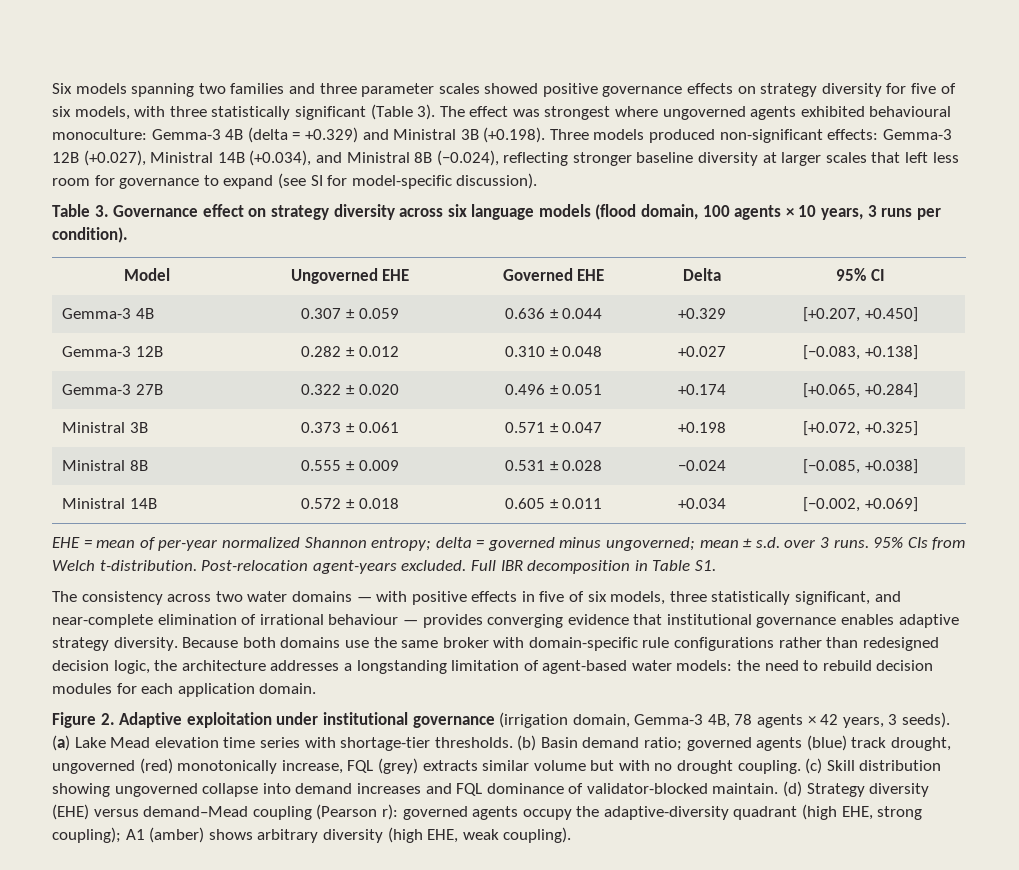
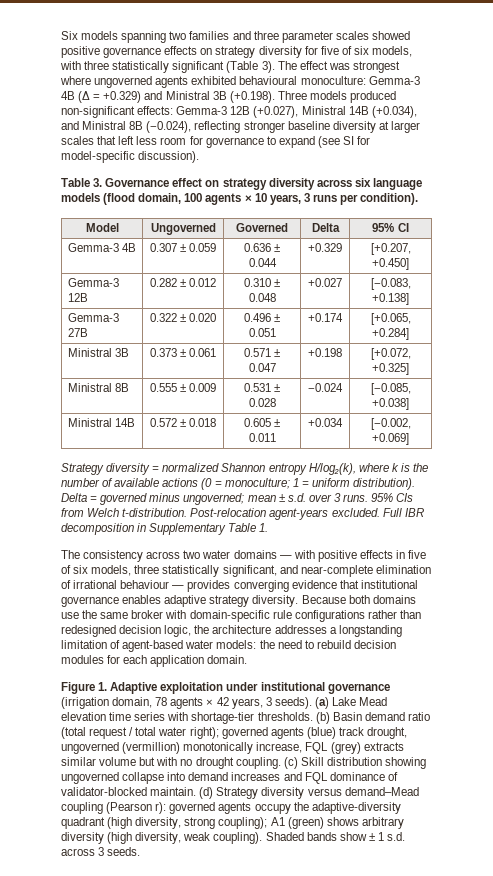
[247,127,288,143] (delta -> [78,91,91,103] (Δ
[382,269,410,281] EHE -> (216, 229) none
[577,269,605,281] EHE -> (288, 227) none
[52,537,472,551] EHE = mean of per-year normalized Shannon entropy; delta -> [61,463,429,475] [61,478,416,490] [61,493,87,502] Strategy diversity = normalized Shannon entropy H/log₂(k), where k is the number of available actions (0 = monoculture; 1 = uniform distribution). Delta
[652,560,716,571] Table S1. -> [149,523,269,535] Supplementary Table 1.
[100,713,115,725] 2. -> [98,682,108,691] 1.
[634,714,730,728] Gemma-3 4B, -> (153, 702) none
[644,737,683,751] ratio; -> [407,712,430,721] [61,727,219,739] ratio (total request / total water right);
[139,758,173,774] (red) -> [122,742,181,754] (vermillion)
[52,804,89,820] (EHE) -> (305, 793) none
[841,806,873,820] EHE, -> [135,817,182,829] diversity,
[149,827,205,843] (amber) -> [287,817,324,829] (green)
[427,829,459,843] EHE, -> [135,832,182,844] diversity,
(572, 835) none -> [265,832,406,841] [61,847,141,856] Shaded bands show ± 1 s.d. across 3 seeds.

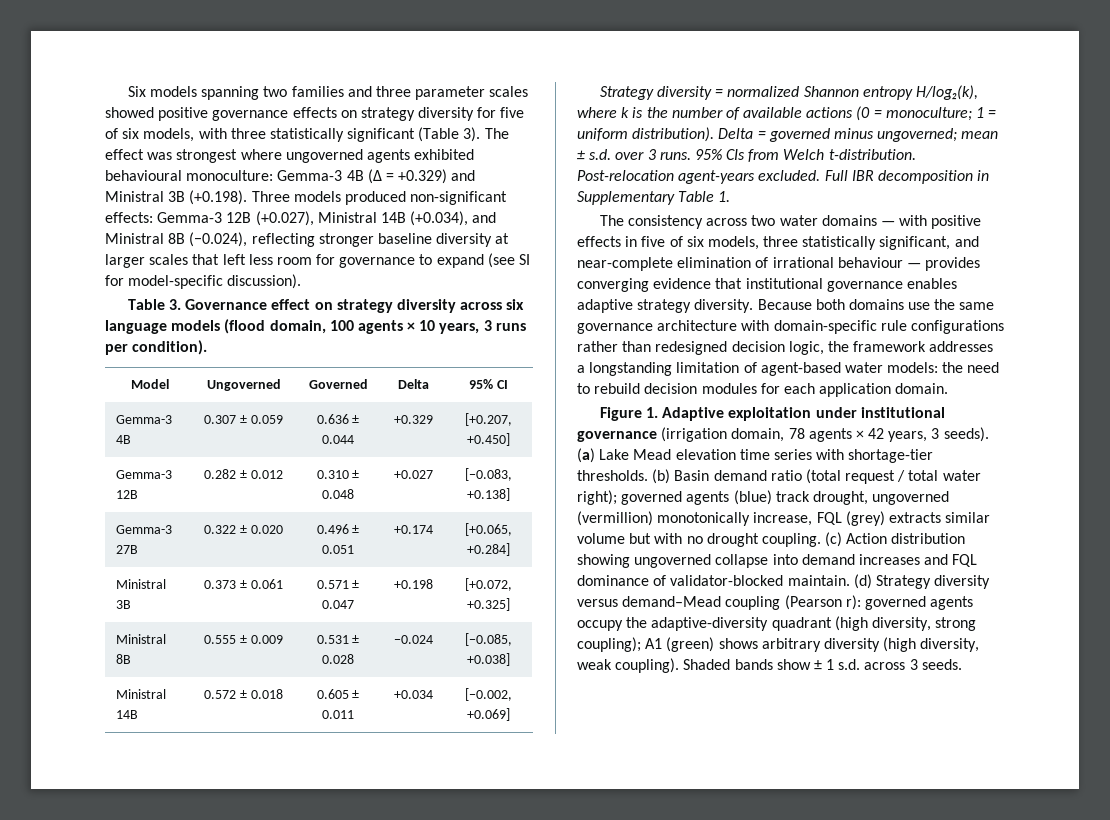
[131,610,164,619] broker -> [577,320,738,334] governance architecture
[212,625,272,634] architecture -> [853,341,927,352] framework
[300,757,324,766] Skill -> [846,533,888,544] Action

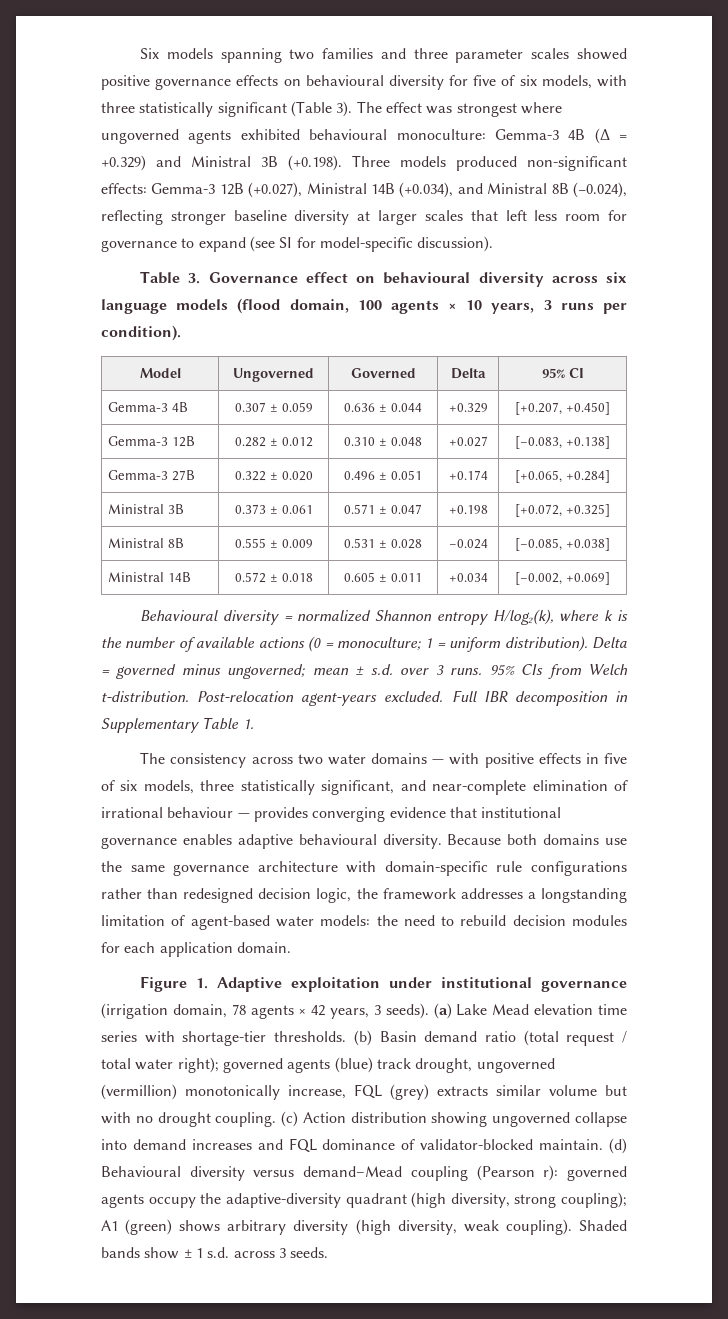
[360,107,415,121] strategy -> [305,75,384,86] behavioural
[336,299,393,313] strategy -> [383,272,471,284] behavioural
[599,86,654,100] Strategy -> [140,610,219,621] Behavioural
[637,299,692,313] strategy -> [298,834,377,845] behavioural
[875,575,931,589] Strategy -> [101,1166,181,1177] Behavioural

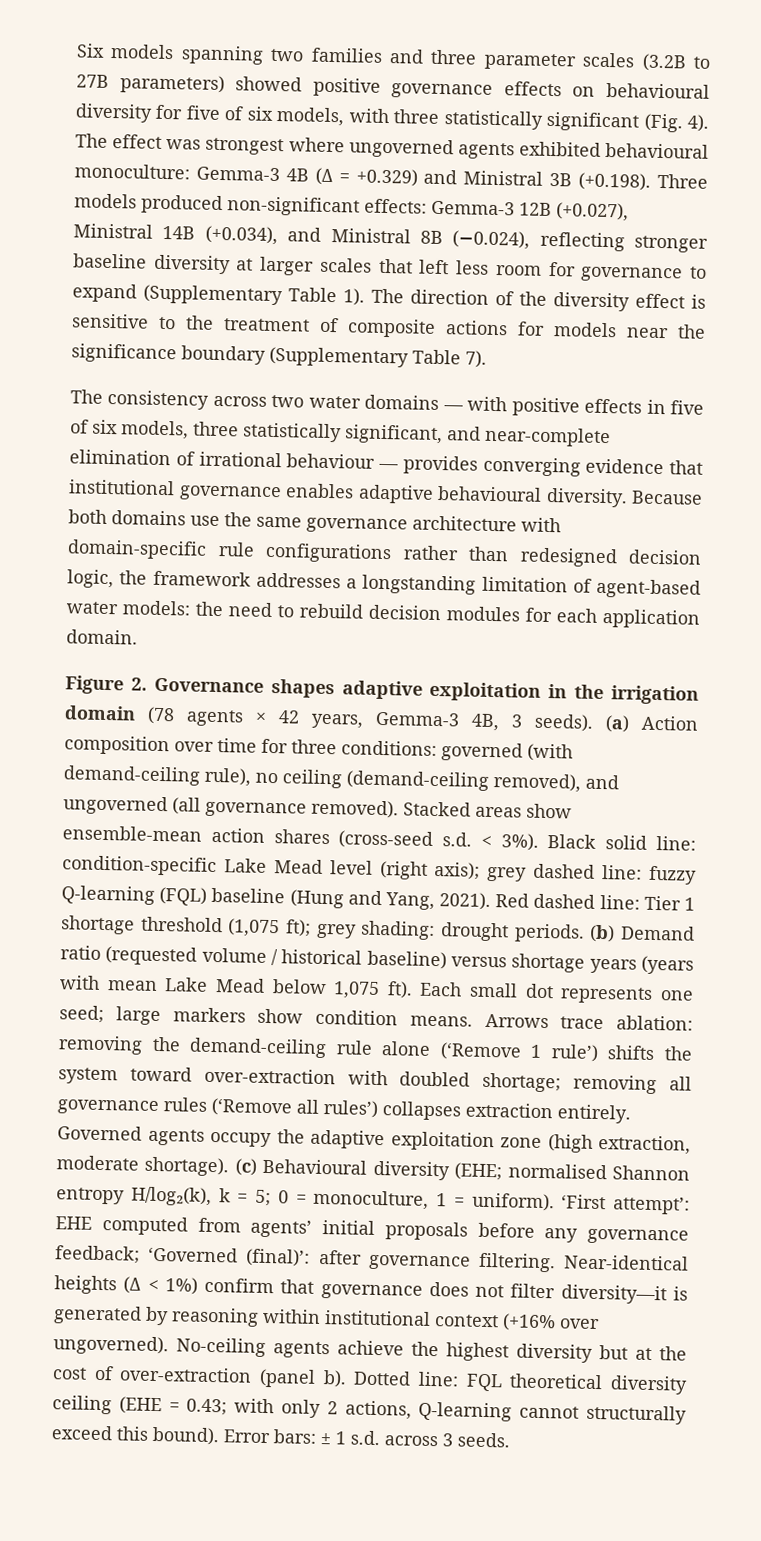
(570, 53) none -> [641,53,711,72] [76,74,225,95] (3.2B to 27B parameters)
[290,101,353,117] (Table 3). -> [643,113,709,133] (Fig. 4).
[249,236,494,252] [140,271,627,287] [101,298,627,314] [101,325,181,341] [139,368,181,378] [233,368,314,382] [350,368,416,378] [451,368,486,379] [541,368,584,378] [107,402,188,412] [234,402,313,412] [344,403,422,412] [448,403,488,413] [515,402,610,415] [107,436,195,447] [234,437,313,447] [344,437,422,446] [448,436,488,447] [515,436,610,449] [107,470,195,481] [234,471,313,481] [344,470,422,480] [448,470,488,480] [515,470,610,483] [107,504,184,514] [234,504,313,514] [344,504,422,514] [448,505,488,514] [515,504,610,517] [107,538,184,548] [234,538,313,548] [344,538,422,549] [448,539,488,549] [515,538,610,551] [107,572,191,582] [234,572,313,583] [344,572,422,582] [448,573,488,582] [515,572,610,585] [140,609,628,625] [101,636,627,652] [101,664,628,679] [101,690,629,706] [101,717,254,733] (see SI for model-specific discussion). // Table 3. Governance effect on behavioural diversity across six language models (flood domain, 100 agents × 10 years, 3 runs per condition). // Model | Ungoverned | Governed | Delta | 95% CI // Gemma-3 4B | 0.307 ± 0.059 | 0.636 ± 0.044 | +0.329 | [+0.207, +0.450] // Gemma-3 12B | 0.282 ± 0.012 | 0.310 ± 0.048 | +0.027 | [−0.083, +0.138] // Gemma-3 27B | 0.322 ± 0.020 | 0.496 ± 0.051 | +0.174 | [+0.065, +0.284] // Ministral 3B | 0.373 ± 0.061 | 0.571 ± 0.047 | +0.198 | [+0.072, +0.325] // Ministral 8B | 0.555 ± 0.009 | 0.531 ± 0.028 | −0.024 | [−0.085, +0.038] // Ministral 14B | 0.572 ± 0.018 | 0.605 ± 0.011 | +0.034 | [−0.002, +0.069] // Behavioural diversity = normalized Shannon entropy H/log₂(k), where k is the number of available actions (0 = monoculture; 1 = uniform distribution). Delta = governed minus ungoverned; mean ± s.d. over 3 runs. 95% CIs from Welch t-distribution. Post-relocation agent-years excluded. Full IBR decomposition in Supplementary Table 1. -> [143,284,706,312] [71,313,706,339] [71,343,487,368] (Supplementary Table 1). The direction of the diversity effect is sensitive to the treatment of composite actions for models near the significance boundary (Supplementary Table 7).
[196,977,627,992] [101,1003,246,1019] 1. Adaptive exploitation under institutional governance (irrigation domain, 78 -> [130,677,699,705] [64,705,175,725] 2. Governance shapes adaptive exploitation in the irrigation domain (78
(370, 1013) none -> [375,711,500,732] Gemma-3 4B,
[456,1004,628,1016] [101,1030,627,1046] [101,1057,555,1073] [101,1084,627,1100] [101,1111,627,1127] [101,1138,628,1154] [101,1165,627,1181] [101,1192,627,1208] [101,1219,627,1235] [101,1247,180,1259] Lake Mead elevation time series with shortage-tier thresholds. (b) Basin demand ratio (total request / total water right); governed agents (blue) track drought, ungoverned (vermillion) monotonically increase, FQL (grey) extracts similar volume but with no drought coupling. (c) Action distribution showing ungoverned collapse into demand increases and FQL dominance of validator-blocked maintain. (d) Behavioural diversity versus demand–Mead coupling (Pearson r): governed agents occupy the adaptive-diversity quadrant (high diversity, strong coupling); A1 (green) shows arbitrary diversity (high diversity, weak coupling). Shaded bands show -> [641,715,699,731] [64,735,573,762] [63,765,619,793] [63,795,572,819] [62,825,696,851] [62,855,698,885] [61,885,695,911] [60,915,695,943] [60,945,694,975] [59,975,694,1004] [59,1005,693,1031] [58,1035,693,1062] [58,1066,692,1095] [57,1097,631,1124] [57,1125,691,1155] [56,1155,691,1181] [56,1186,690,1215] [55,1216,689,1245] [55,1245,689,1273] [54,1275,688,1305] [53,1305,600,1332] [53,1335,687,1363] [52,1365,689,1395] [52,1395,687,1425] [51,1425,317,1446] Action composition over time for three conditions: governed (with demand-ceiling rule), no ceiling (demand-ceiling removed), and ungoverned (all governance removed). Stacked areas show ensemble-mean action shares (cross-seed s.d. < 3%). Black solid line: condition-specific Lake Mead level (right axis); grey dashed line: fuzzy Q-learning (FQL) baseline (Hung and Yang, 2021). Red dashed line: Tier 1 shortage threshold (1,075 ft); grey shading: drought periods. (b) Demand ratio (requested volume / historical baseline) versus shortage years (years with mean Lake Mead below 1,075 ft). Each small dot represents one seed; large markers show condition means. Arrows trace ablation: removing the demand-ceiling rule alone (‘Remove 1 rule’) shifts the system toward over-extraction with doubled shortage; removing all governance rules (‘Remove all rules’) collapses extraction entirely. Governed agents occupy the adaptive exploitation zone (high extraction, moderate shortage). (c) Behavioural diversity (EHE; normalised Shannon entropy H/log₂(k), k = 5; 0 = monoculture, 1 = uniform). ‘First attempt’: EHE computed from agents’ initial proposals before any governance feedback; ‘Governed (final)’: after governance filtering. Near-identical heights (Δ < 1%) confirm that governance does not filter diversity—it is generated by reasoning within institutional context (+16% over ungoverned). No-ceiling agents achieve the highest diversity but at the cost of over-extraction (panel b). Dotted line: FQL theoretical diversity ceiling (EHE = 0.43; with only 2 actions, Q-learning cannot structurally exceed this bound). Error bars:

